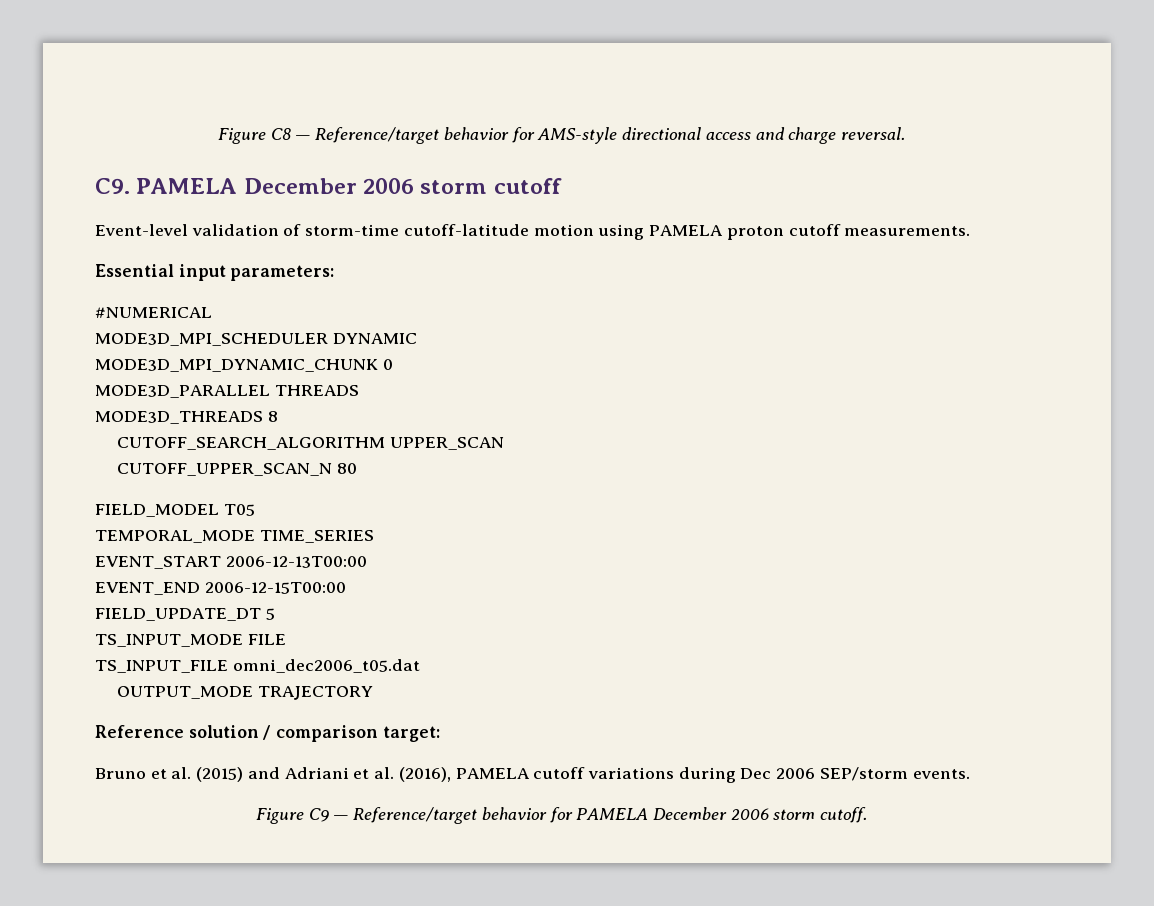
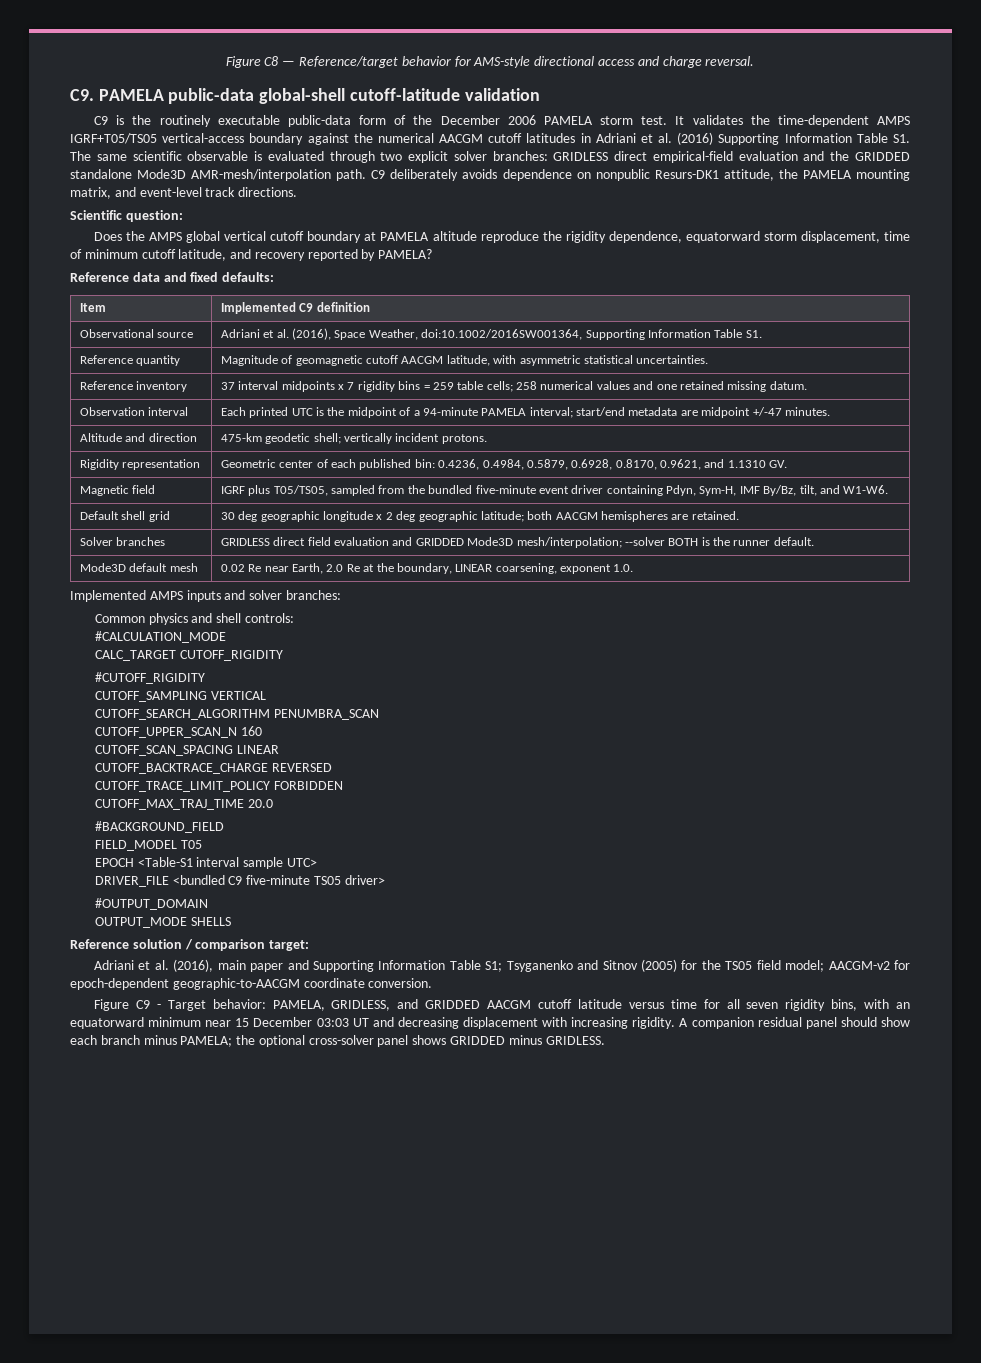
[243,178,562,194] [95,224,971,240] [95,264,335,281] [95,307,212,318] [95,333,417,346] [95,359,393,372] [95,385,359,398] [95,411,278,424] December 2006 storm cutoff // Event-level validation of storm-time cutoff-latitude motion using PAMELA proton cutoff measurements. // Essential input parameters: // #NUMERICAL // MODE3D_MPI_SCHEDULER DYNAMIC // MODE3D_MPI_DYNAMIC_CHUNK 0 // MODE3D_PARALLEL THREADS // MODE3D_THREADS 8 -> [168,88,540,104] [94,115,910,127] [70,132,910,145] [70,151,910,163] [70,169,910,181] [70,187,298,199] [70,210,183,222] [94,231,910,243] [70,249,433,261] [70,272,275,282] [79,303,106,312] [220,302,370,314] [79,329,194,338] [220,328,762,340] [79,355,181,366] [220,355,709,366] [79,381,188,392] [220,381,807,392] [79,407,189,416] [220,407,830,418] [79,433,197,442] [220,433,487,444] [79,459,201,470] [220,459,788,470] [79,485,156,496] [220,485,889,496] [79,511,170,522] [220,511,739,522] [79,537,166,546] [220,537,814,548] [79,563,198,572] [220,563,634,574] [70,590,341,602] [94,613,295,625] [94,631,226,643] [94,650,283,661] [94,672,205,684] [94,691,266,702] public-data global-shell cutoff-latitude validation // C9 is the routinely executable public-data form of the December 2006 PAMELA storm test. It validates the time-dependent AMPS IGRF+T05/TS05 vertical-access boundary against the numerical AACGM cutoff latitudes in Adriani et al. (2016) Supporting Information Table S1. The same scientific observable is evaluated through two explicit solver branches: GRIDLESS direct empirical-field evaluation and the GRIDDED standalone Mode3D AMR-mesh/interpolation path. C9 deliberately avoids dependence on nonpublic Resurs-DK1 attitude, the PAMELA mounting matrix, and event-level track directions. // Scientific question: // Does the AMPS global vertical cutoff boundary at PAMELA altitude reproduce the rigidity dependence, equatorward storm displacement, time of minimum cutoff latitude, and recovery reported by PAMELA? // Reference data and fixed defaults: // Item | Implemented C9 definition // Observational source | Adriani et al. (2016), Space Weather, doi:10.1002/2016SW001364, Supporting Information Table S1. // Reference quantity | Magnitude of geomagnetic cutoff AACGM latitude, with asymmetric statistical uncertainties. // Reference inventory | 37 interval midpoints x 7 rigidity bins = 259 table cells; 258 numerical values and one retained missing datum. // Observation interval | Each printed UTC is the midpoint of a 94-minute PAMELA interval; start/end metadata are midpoint +/-47 minutes. // Altitude and direction | 475-km geodetic shell; vertically incident protons. // Rigidity representation | Geometric center of each published bin: 0.4236, 0.4984, 0.5879, 0.6928, 0.8170, 0.9621, and 1.1310 GV. // Magnetic field | IGRF plus T05/TS05, sampled from the bundled five-minute event driver containing Pdyn, Sym-H, IMF By/Bz, tilt, and W1-W6. // Default shell grid | 30 deg geographic longitude x 2 deg geographic latitude; both AACGM hemispheres are retained. // Solver branches | GRIDLESS direct field evaluation and GRIDDED Mode3D mesh/interpolation; --solver BOTH is the runner default. // Mode3D default mesh | 0.02 Re near Earth, 2.0 Re at the boundary, LINEAR coarsening, exponent 1.0. // Implemented AMPS inputs and solver branches: // Common physics and shell controls: // #CALCULATION_MODE // CALC_TARGET CUTOFF_RIGIDITY // #CUTOFF_RIGIDITY // CUTOFF_SAMPLING VERTICAL
[389,437,504,450] UPPER_SCAN -> [273,709,379,720] PENUMBRA_SCAN
[336,463,357,474] [95,504,255,517] [95,530,374,543] [95,556,367,569] [95,582,346,595] [95,608,275,621] [95,634,286,647] [95,659,420,673] 80 // FIELD_MODEL T05 // TEMPORAL_MODE TIME_SERIES // EVENT_START 2006-12-13T00:00 // EVENT_END 2006-12-15T00:00 // FIELD_UPDATE_DT 5 // TS_INPUT_MODE FILE // TS_INPUT_FILE omni_dec2006_t05.dat -> [240,726,262,736] [94,745,279,756] [94,763,332,774] [94,781,343,792] [94,799,273,810] [94,821,224,833] [94,840,202,851] [94,857,318,869] [94,875,385,887] [94,898,208,910] 160 // CUTOFF_SCAN_SPACING LINEAR // CUTOFF_BACKTRACE_CHARGE REVERSED // CUTOFF_TRACE_LIMIT_POLICY FORBIDDEN // CUTOFF_MAX_TRAJ_TIME 20.0 // #BACKGROUND_FIELD // FIELD_MODEL T05 // EPOCH <Table-S1 interval sample UTC> // DRIVER_FILE <bundled C9 five-minute TS05 driver> // #OUTPUT_DOMAIN
[257,686,373,700] TRAJECTORY -> [190,917,231,926] SHELLS
[95,767,970,783] [255,807,868,824] Bruno et al. (2015) and Adriani et al. (2016), PAMELA cutoff variations during Dec 2006 SEP/storm events. // Figure C9 — Reference/target behavior for PAMELA December 2006 storm cutoff. -> [94,959,910,972] [70,978,433,990] [94,999,910,1011] [70,1017,910,1029] [70,1035,605,1047] Adriani et al. (2016), main paper and Supporting Information Table S1; Tsyganenko and Sitnov (2005) for the TS05 field model; AACGM-v2 for epoch-dependent geographic-to-AACGM coordinate conversion. // Figure C9 - Target behavior: PAMELA, GRIDLESS, and GRIDDED AACGM cutoff latitude versus time for all seven rigidity bins, with an equatorward minimum near 15 December 03:03 UT and decreasing displacement with increasing rigidity. A companion residual panel should show each branch minus PAMELA; the optional cross-solver panel shows GRIDDED minus GRIDLESS.

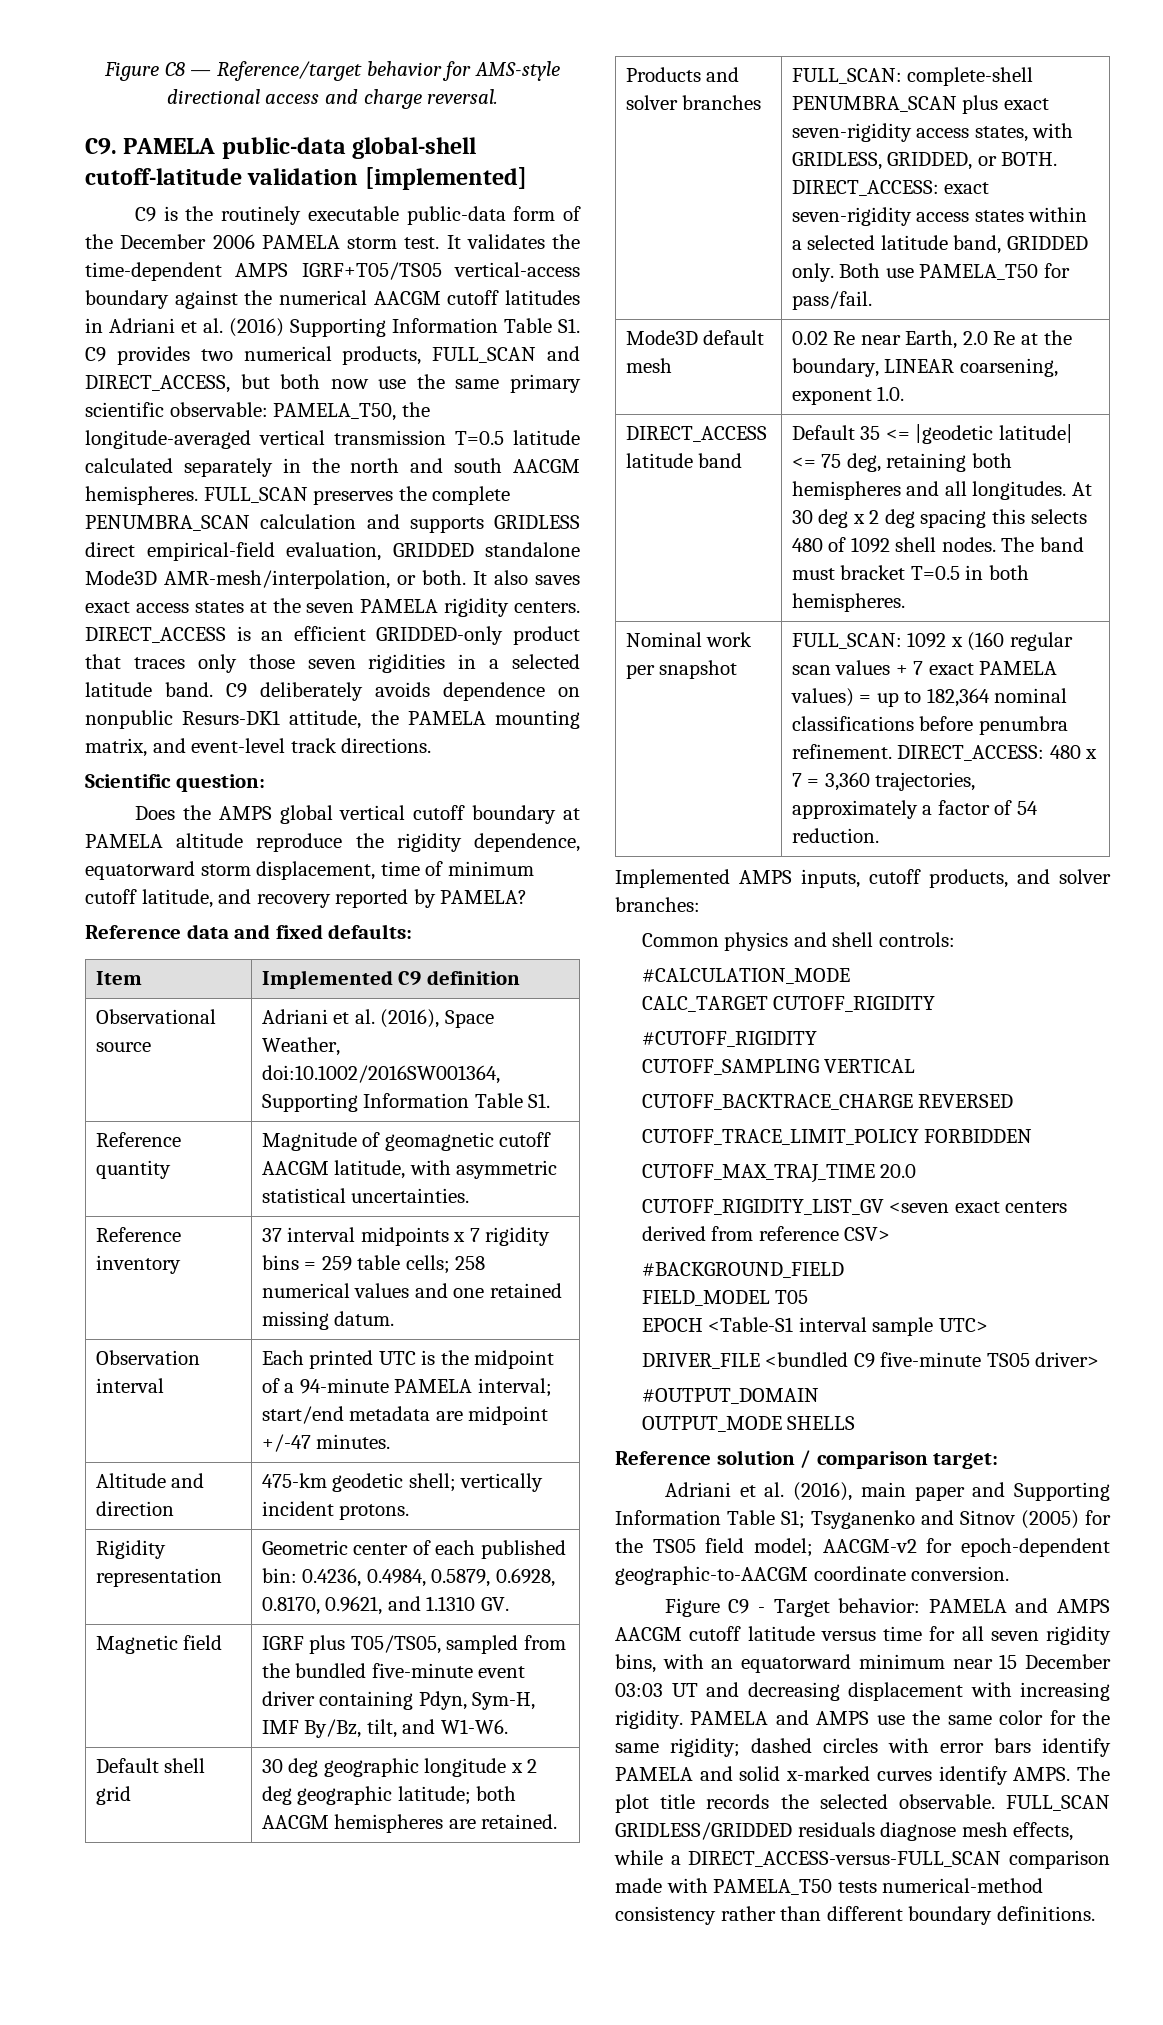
(540, 94) none -> [364,167,527,190] [implemented]
[70,151,910,163] [70,169,367,181] The same scientific observable is evaluated through two explicit solver branches: GRIDLESS direct empirical-field evaluation and the GRIDDED standalone Mode3D AMR-mesh/interpolation path. -> [85,346,580,365] [85,374,581,393] [85,402,430,421] [85,430,580,449] [85,458,580,477] [85,486,511,505] [85,514,580,533] [85,542,580,561] [85,570,580,589] [85,598,580,617] [85,626,580,645] [85,654,580,673] [85,682,213,697] C9 provides two numerical products, FULL_SCAN and DIRECT_ACCESS, but both now use the same primary scientific observable: PAMELA_T50, the longitude-averaged vertical transmission T=0.5 latitude calculated separately in the north and south AACGM hemispheres. FULL_SCAN preserves the complete PENUMBRA_SCAN calculation and supports GRIDLESS direct empirical-field evaluation, GRIDDED standalone Mode3D AMR-mesh/interpolation, or both. It also saves exact access states at the seven PAMELA rigidity centers. DIRECT_ACCESS is an efficient GRIDDED-only product that traces only those seven rigidities in a selected latitude band.
[79,537,166,546] [220,537,814,548] Solver branches | GRIDLESS direct field evaluation and GRIDDED Mode3D mesh/interpolation; --solver BOTH is the runner default. -> [625,67,740,82] [625,95,762,110] [791,67,1034,86] [791,95,1049,114] [791,123,1074,142] [791,152,1058,170] [791,180,990,196] [791,207,1088,226] [791,235,1088,254] [791,263,1070,282] [791,291,872,310] Products and solver branches | FULL_SCAN: complete-shell PENUMBRA_SCAN plus exact seven-rigidity access states, with GRIDLESS, GRIDDED, or BOTH. DIRECT_ACCESS: exact seven-rigidity access states within a selected latitude band, GRIDDED only. Both use PAMELA_T50 for pass/fail.
(634, 568) none -> [625,426,767,442] [625,453,743,468] [791,424,1073,444] [791,453,1012,472] [791,481,1092,500] [791,509,1087,528] [791,537,1084,553] [791,565,1029,580] [791,593,905,612] [625,632,753,647] [625,660,738,679] [791,632,1073,651] [791,660,1058,675] [790,688,1068,707] [791,716,1068,735] [791,744,1098,761] [791,772,976,791] [791,800,1038,819] [791,828,879,843] // DIRECT_ACCESS latitude band | Default 35 <= |geodetic latitude| <= 75 deg, retaining both hemispheres and all longitudes. At 30 deg x 2 deg spacing this selects 480 of 1092 shell nodes. The band must bracket T=0.5 in both hemispheres. // Nominal work per snapshot | FULL_SCAN: 1092 x (160 regular scan values + 7 exact PAMELA values) = up to 182,364 nominal classifications before penumbra refinement. DIRECT_ACCESS: 480 x 7 = 3,360 trajectories, approximately a factor of 54 reduction.
[186,590,221,602] inputs -> [801,869,1008,888] inputs, cutoff products,
[94,709,379,720] [94,726,262,738] [94,745,279,756] // CUTOFF_SEARCH_ALGORITHM PENUMBRA_SCAN // CUTOFF_UPPER_SCAN_N 160 // CUTOFF_SCAN_SPACING LINEAR -> (916, 1066) none
(273, 803) none -> [641,1199,1068,1215] [641,1226,891,1241] // CUTOFF_RIGIDITY_LIST_GV <seven exact centers derived from reference CSV>
[272,999,481,1011] PAMELA, GRIDLESS, and GRIDDED -> [928,1598,1110,1613] PAMELA and AMPS
[679,1017,910,1029] [70,1035,605,1047] A companion residual panel should show each branch minus PAMELA; the optional cross-solver panel shows GRIDDED minus GRIDLESS. -> [690,1710,1110,1725] [615,1738,1111,1757] [615,1766,1110,1785] [615,1794,1110,1813] [615,1822,1074,1841] [614,1850,1110,1869] [615,1878,1044,1895] [615,1906,1095,1925] PAMELA and AMPS use the same color for the same rigidity; dashed circles with error bars identify PAMELA and solid x-marked curves identify AMPS. The plot title records the selected observable. FULL_SCAN GRIDLESS/GRIDDED residuals diagnose mesh effects, while a DIRECT_ACCESS-versus-FULL_SCAN comparison made with PAMELA_T50 tests numerical-method consistency rather than different boundary definitions.

